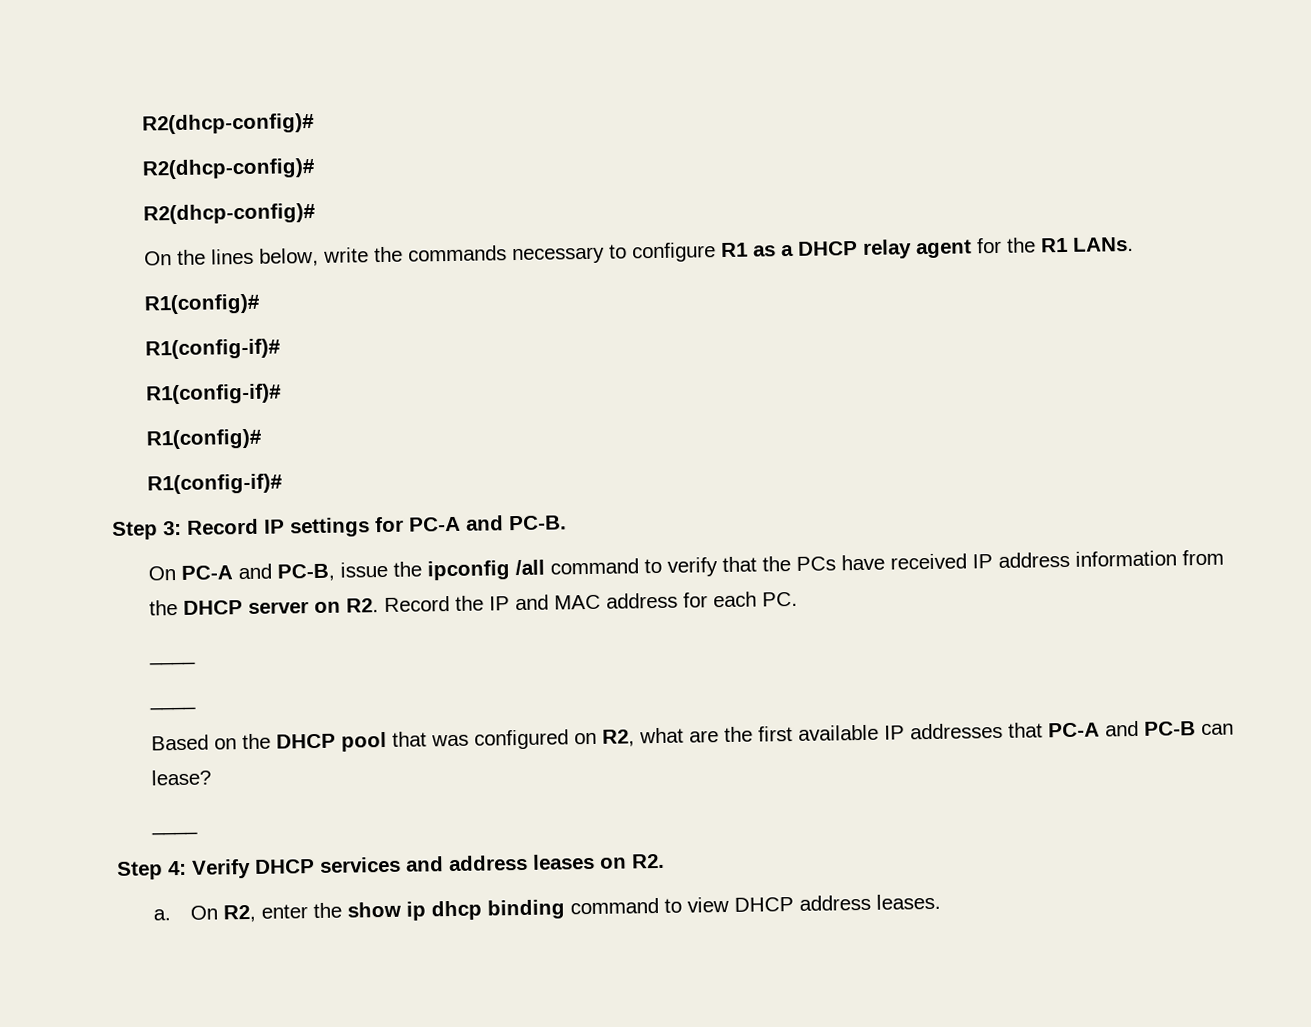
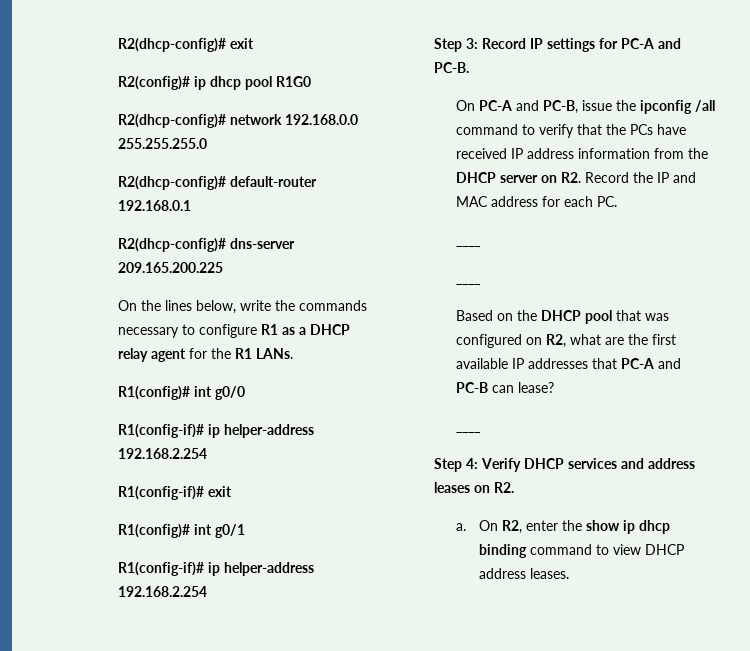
[142,112,316,135] [142,157,317,180] [143,202,317,225] R2(dhcp-config)# // R2(dhcp-config)# // R2(dhcp-config)# -> [118,38,255,52] [118,76,312,90] [118,114,359,128] [118,138,208,149] [118,176,318,190] [118,200,192,211] [118,238,296,252] [118,262,224,273] R2(dhcp-config)# exit // R2(config)# ip dhcp pool R1G0 // R2(dhcp-config)# network 192.168.0.0 255.255.255.0 // R2(dhcp-config)# default-router 192.168.0.1 // R2(dhcp-config)# dns-server 209.165.200.225
[145,338,282,360] [146,383,283,405] [146,428,263,450] [147,473,284,495] // R1(config-if)# // R1(config-if)# // R1(config)# // R1(config-if)# -> [194,386,246,400] [118,424,315,438] [118,448,208,459] [118,486,233,500] [118,524,246,538] [118,562,315,576] [118,586,208,597] int g0/0 // R1(config-if)# ip helper-address 192.168.2.254 // R1(config-if)# exit // R1(config)# int g0/1 // R1(config-if)# ip helper-address 192.168.2.254

